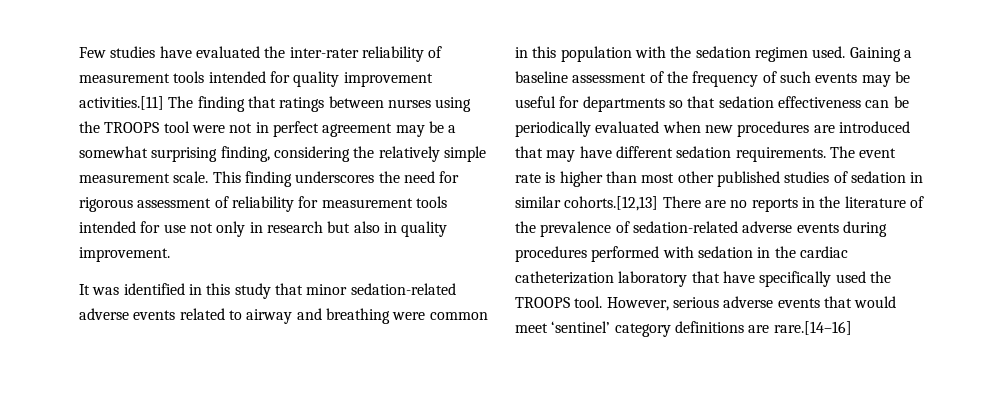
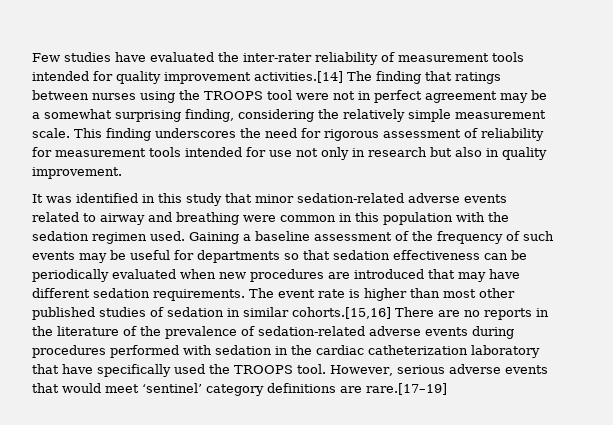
[79,96,164,110] activities.[11] -> [254,71,343,83] activities.[14]
[564,196,659,211] cohorts.[12,13] -> [292,307,391,319] cohorts.[15,16]
[773,321,852,335] rare.[14–16] -> [366,383,447,395] rare.[17–19]

